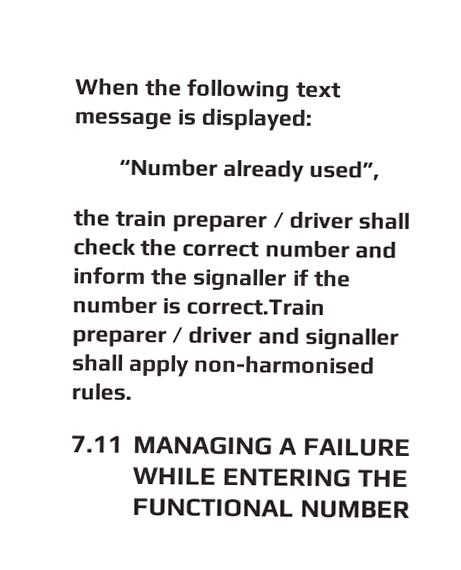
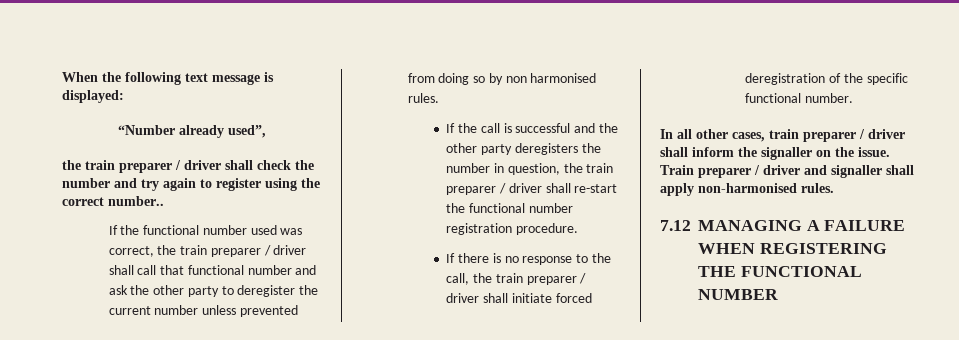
[182,239,397,259] [72,266,351,292] [72,295,326,317] correct number and inform the signaller if the number is correct.Train -> [62,178,320,191] [62,196,164,206] [108,225,303,235] [108,245,307,257] [108,265,317,275] [108,285,319,297] [108,305,298,317] [407,73,597,85] [407,93,439,103] [446,123,618,133] [446,143,601,155] [446,163,614,175] [446,183,618,195] [446,203,573,213] [446,223,578,235] [446,253,611,265] [446,273,587,285] [446,293,592,303] [745,73,908,85] [745,93,853,103] [660,129,905,142] [660,147,890,160] [660,165,694,175] number and try again to register using the correct number.. // If the functional number used was correct, the train preparer / driver shall call that functional number and ask the other party to deregister the current number unless prevented from doing so by non harmonised rules. // If the call is successful and the other party deregisters the number in question, the train preparer / driver shall re-start the functional number registration procedure. // If there is no response to the call, the train preparer / driver shall initiate forced deregistration of the specific functional number. // In all other cases, train preparer / driver shall inform the signaller on the issue. Train
[71,435,124,453] 7.11 -> [660,220,691,231] 7.12
[132,466,352,488] WHILE ENTERING -> [698,243,887,254] WHEN REGISTERING

